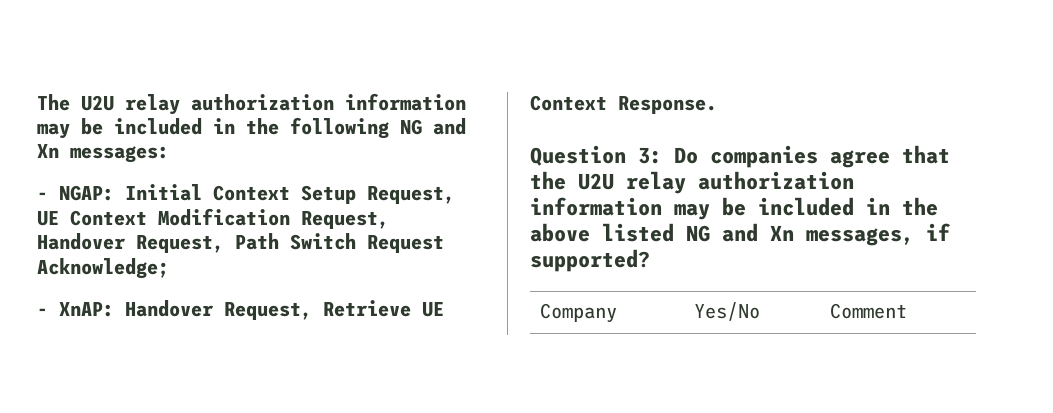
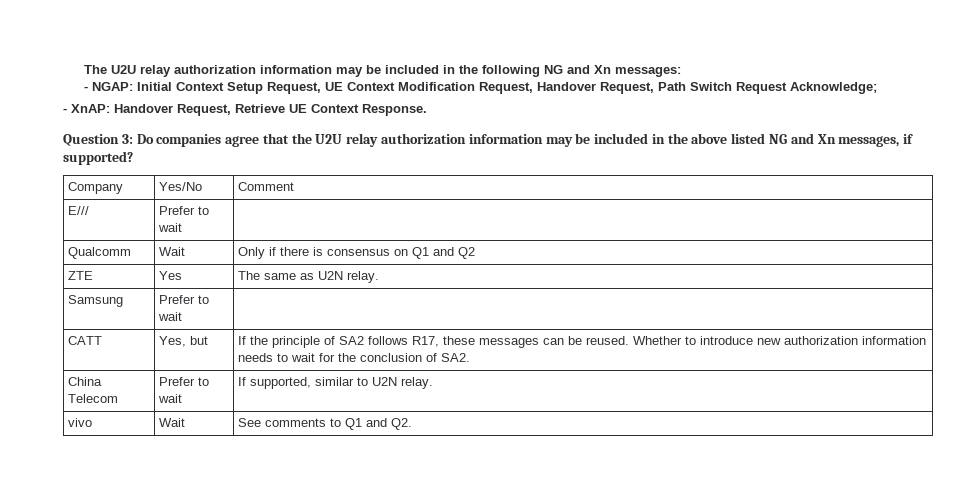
(907, 311) none -> [68,206,90,215] [159,206,210,215] [158,223,183,232] [68,247,132,259] [159,247,186,256] [238,247,476,259] [68,271,94,280] [159,271,183,280] [238,271,380,283] [68,295,124,307] [159,295,210,304] [158,312,183,321] [68,336,103,345] [159,336,209,347] [238,336,927,348] [238,353,471,362] [68,377,103,386] [68,394,119,403] [159,377,210,386] [158,394,183,403] [238,377,434,389] [68,418,93,427] [159,418,186,427] [238,418,413,430] // E/// | Prefer to wait | // Qualcomm | Wait | Only if there is consensus on Q1 and Q2 // ZTE | Yes | The same as U2N relay. // Samsung | Prefer to wait | // CATT | Yes, but | If the principle of SA2 follows R17, these messages can be reused. Whether to introduce new authorization information needs to wait for the conclusion of SA2. // China Telecom | Prefer to wait | If supported, similar to U2N relay. // vivo | Wait | See comments to Q1 and Q2.

